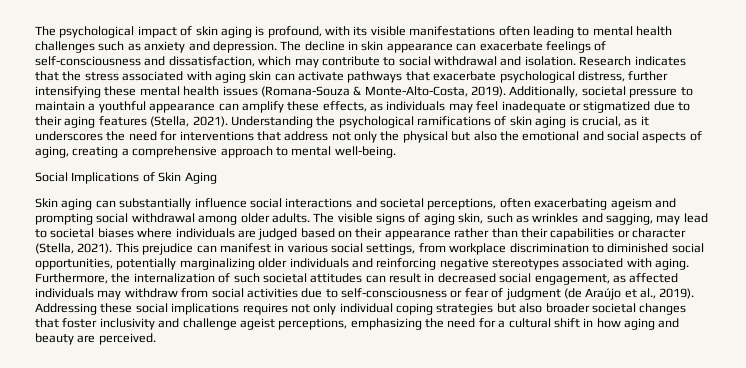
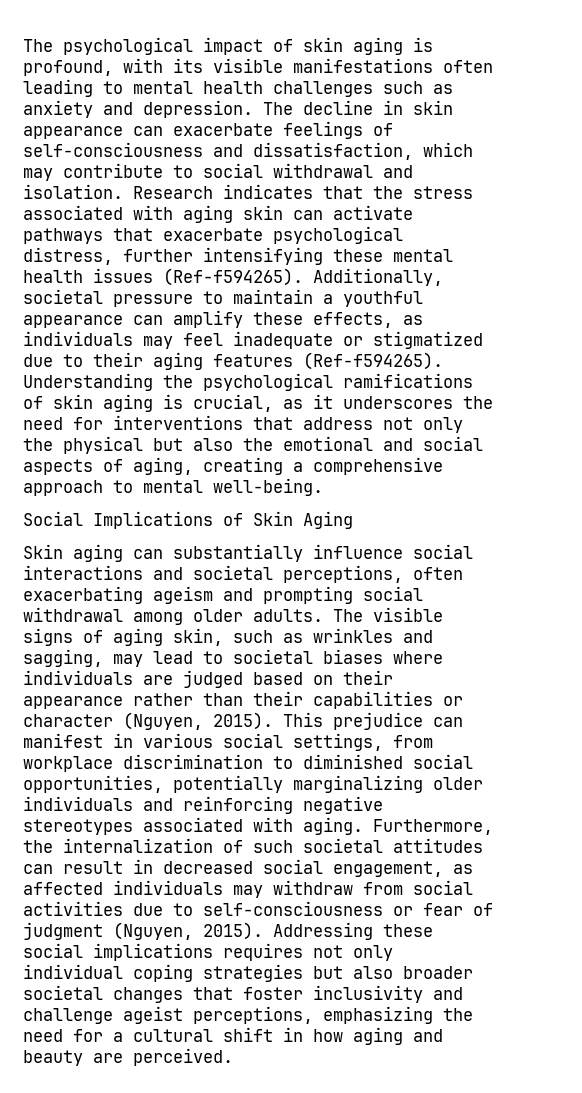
[260,86,506,97] (Romana-Souza & Monte-Alto-Costa, 2019). -> [163,268,303,286] (Ref-f594265).
[150,116,228,127] (Stella, 2021). -> [303,352,443,370] (Ref-f594265).
[35,243,113,254] (Stella, 2021). -> [123,712,273,730] (Nguyen, 2015).
[563,288,695,300] (de Araújo et al., 2019). -> [113,922,263,940] (Nguyen, 2015).

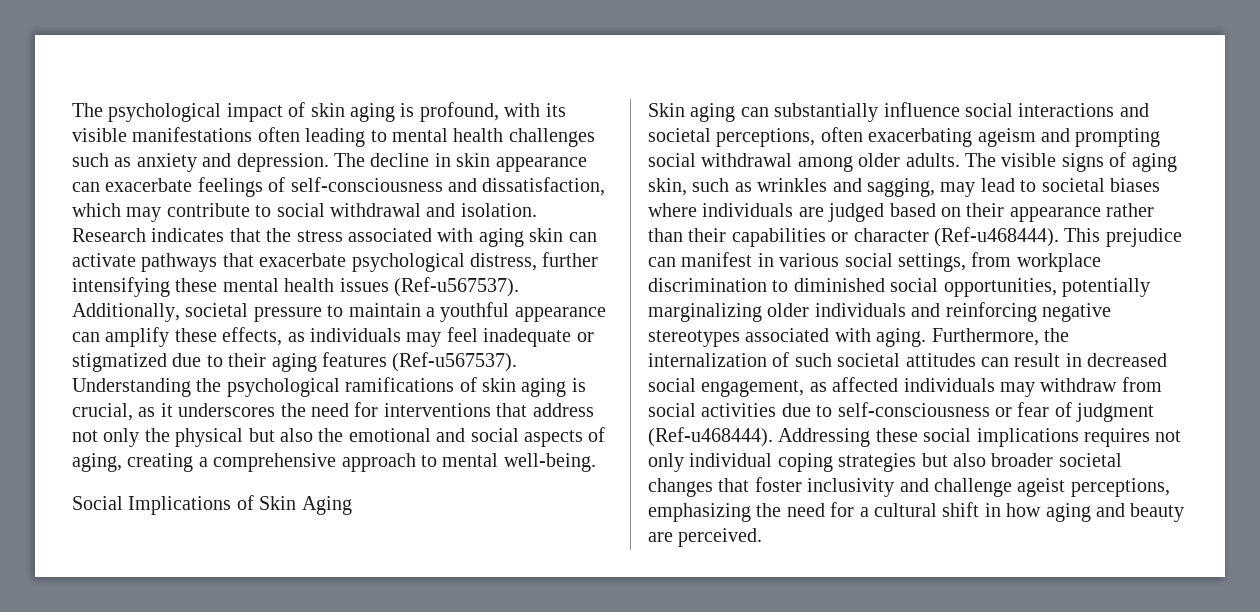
[163,268,303,286] (Ref-f594265). -> [394,277,519,297] (Ref-u567537).
[303,352,443,370] (Ref-f594265). -> [392,352,518,372] (Ref-u567537).
[123,712,273,730] (Nguyen, 2015). -> [934,227,1059,247] (Ref-u468444).
[113,922,263,940] (Nguyen, 2015). -> [648,427,773,447] (Ref-u468444).

